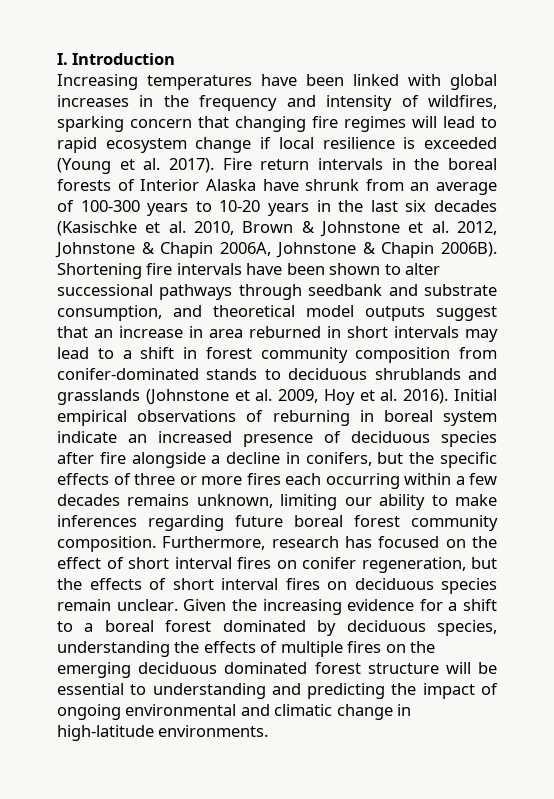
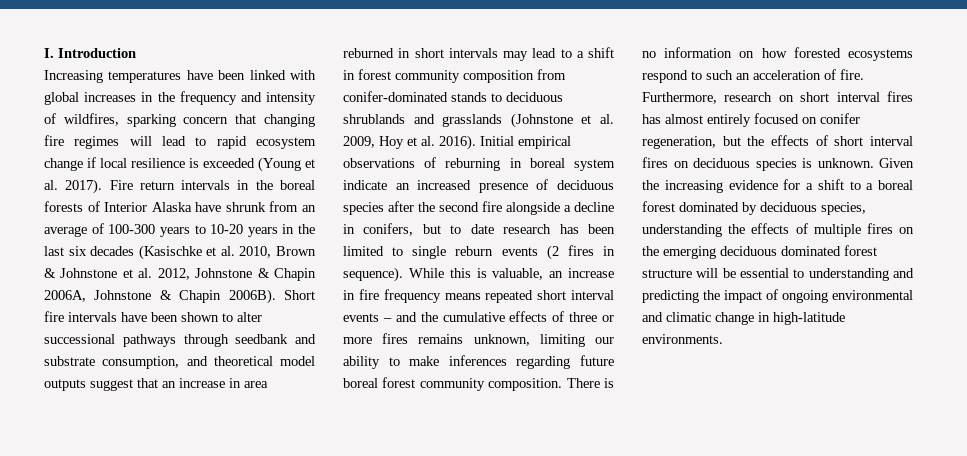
[57,263,142,279] Shortening -> [284,290,315,300] Short
(94, 458) none -> [418,202,479,212] the second
[409,452,497,468] the specific -> [450,224,615,234] [343,245,615,260] [343,267,614,282] [343,289,614,303] [343,312,505,322] to date research has been limited to single reburn events (2 fires in sequence). While this is valuable, an increase in fire frequency means repeated short interval events – and the cumulative
[285,473,497,489] [57,494,120,506] each occurring within a few decades -> (409, 338) none
[162,536,497,550] [57,557,271,569] Furthermore, research has focused on the effect of short interval fires -> [566,378,614,388] [642,47,913,61] [642,69,864,83] [642,91,913,104] [642,113,799,127] There is no information on how forested ecosystems respond to such an acceleration of fire. Furthermore, research on short interval fires has almost entirely focused
[57,599,178,611] remain unclear. -> [802,158,874,168] is unknown.

